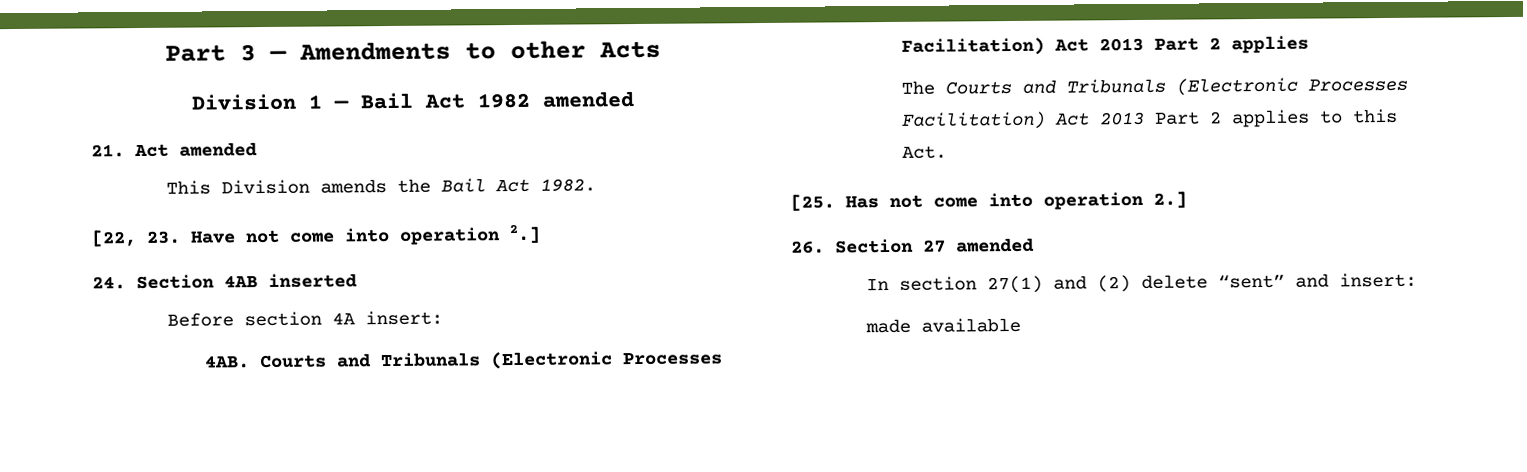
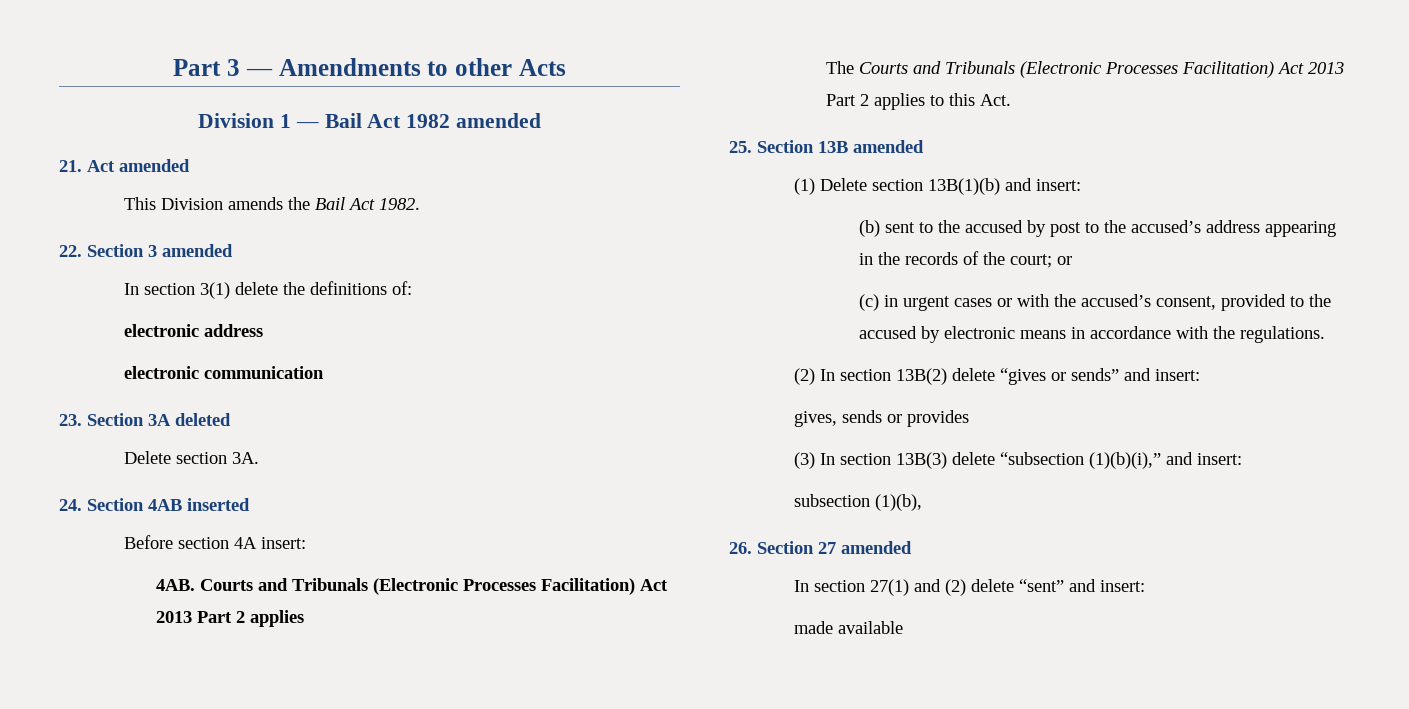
[91,224,541,248] [22, 23. Have not come into operation 2.] -> [59,244,233,257] [123,281,412,299] [123,324,263,337] [123,366,324,379] [59,413,231,426] [123,451,259,464] 22. Section 3 amended // In section 3(1) delete the definitions of: // electronic address // electronic communication // 23. Section 3A deleted // Delete section 3A.
[790,191,1187,212] [25. Has not come into operation 2.] -> [729,140,924,153] [793,178,1081,195] [858,220,1336,237] [858,251,1072,268] [858,294,1331,311] [858,326,1325,343] [793,368,1200,385] [793,410,969,427] [793,452,1242,469] [793,494,922,511] 25. Section 13B amended // (1) Delete section 13B(1)(b) and insert: // (b) sent to the accused by post to the accused’s address appearing in the records of the court; or // (c) in urgent cases or with the accused’s consent, provided to the accused by electronic means in accordance with the regulations. // (2) In section 13B(2) delete “gives or sends” and insert: // gives, sends or provides // (3) In section 13B(3) delete “subsection (1)(b)(i),” and insert: // subsection (1)(b),

